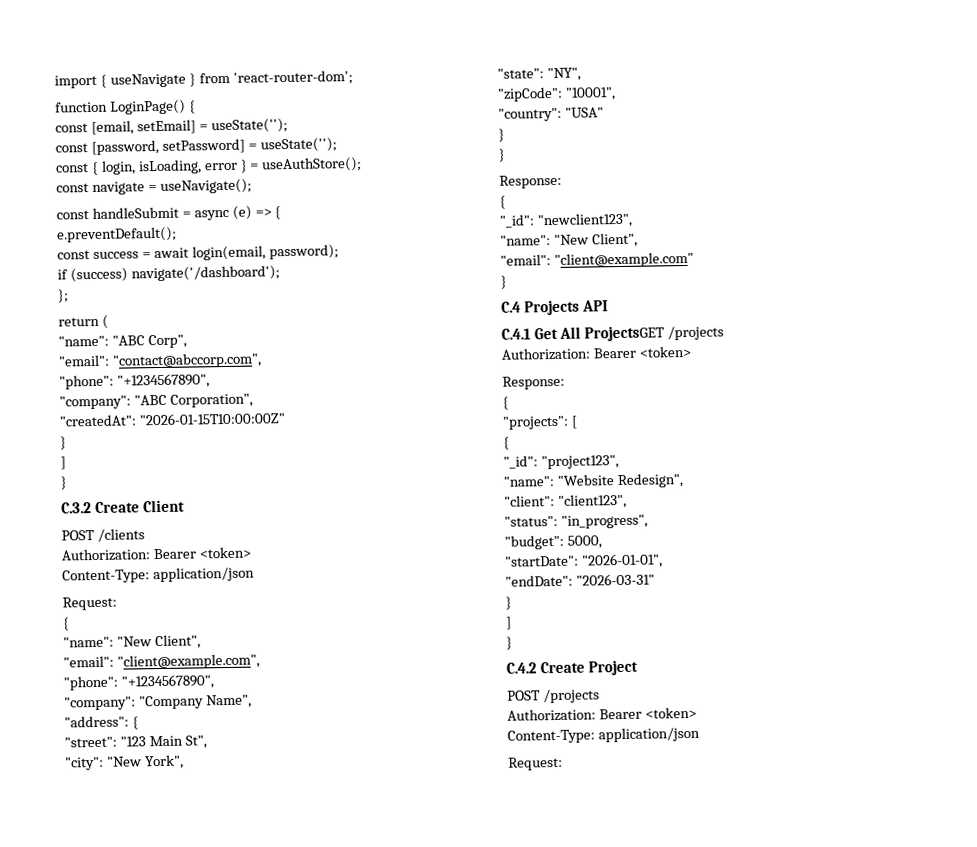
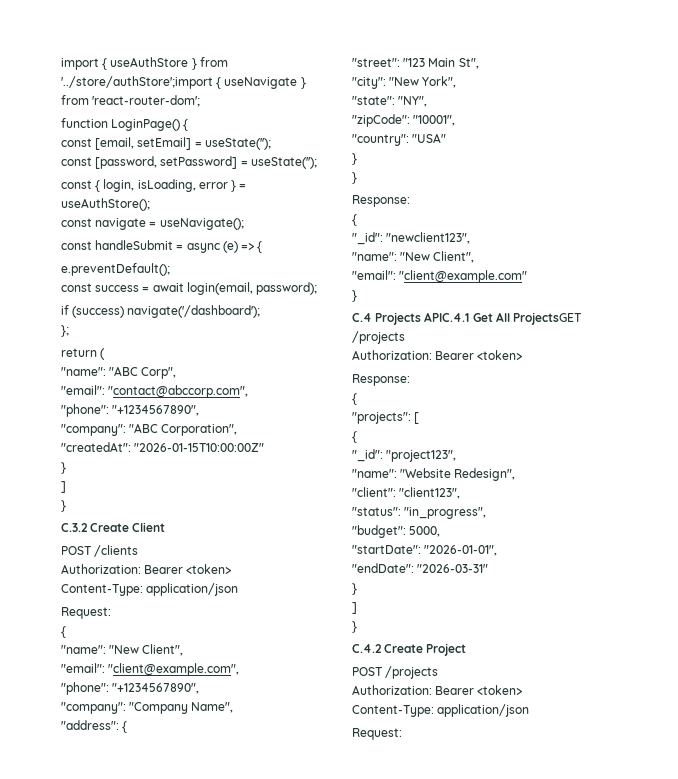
(107, 81) none -> [110,57,228,70] [61,76,222,89] useAuthStore } from '../store/authStore';import {
[581,300,608,312] [501,328,531,340] API // C.4.1 -> [424,312,470,322] APIC.4.1

